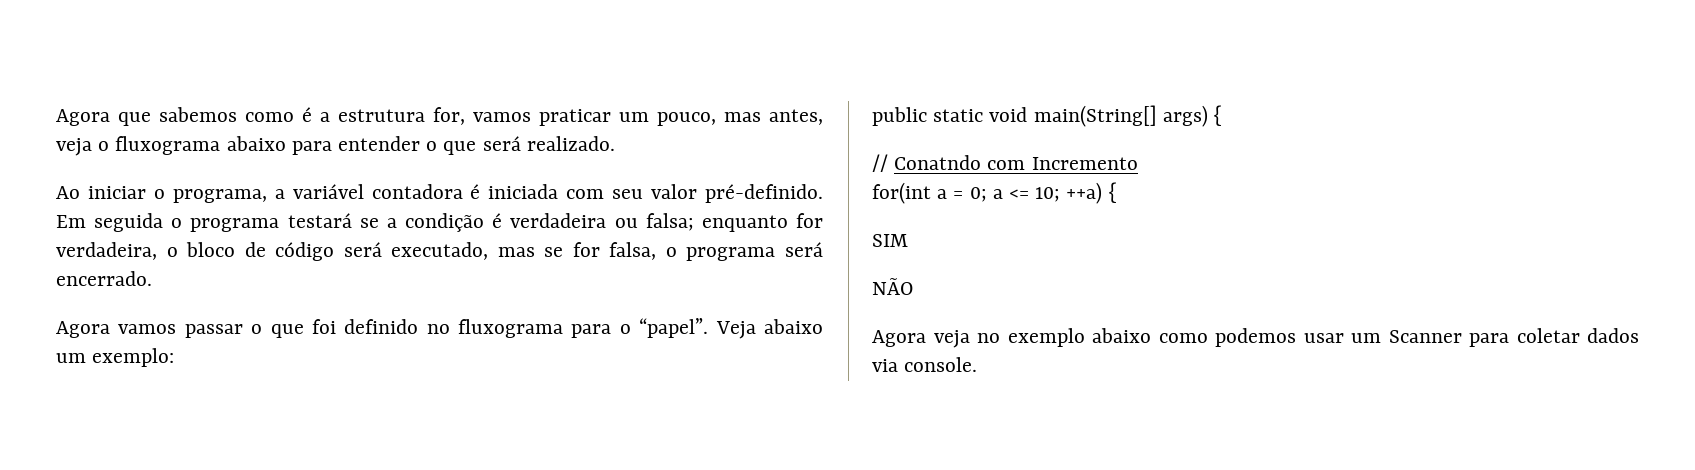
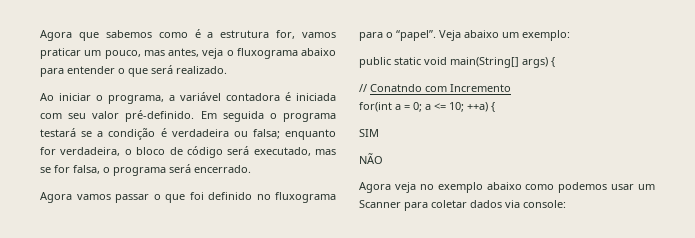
[904,357,978,372] console. -> [523,200,566,208] console:

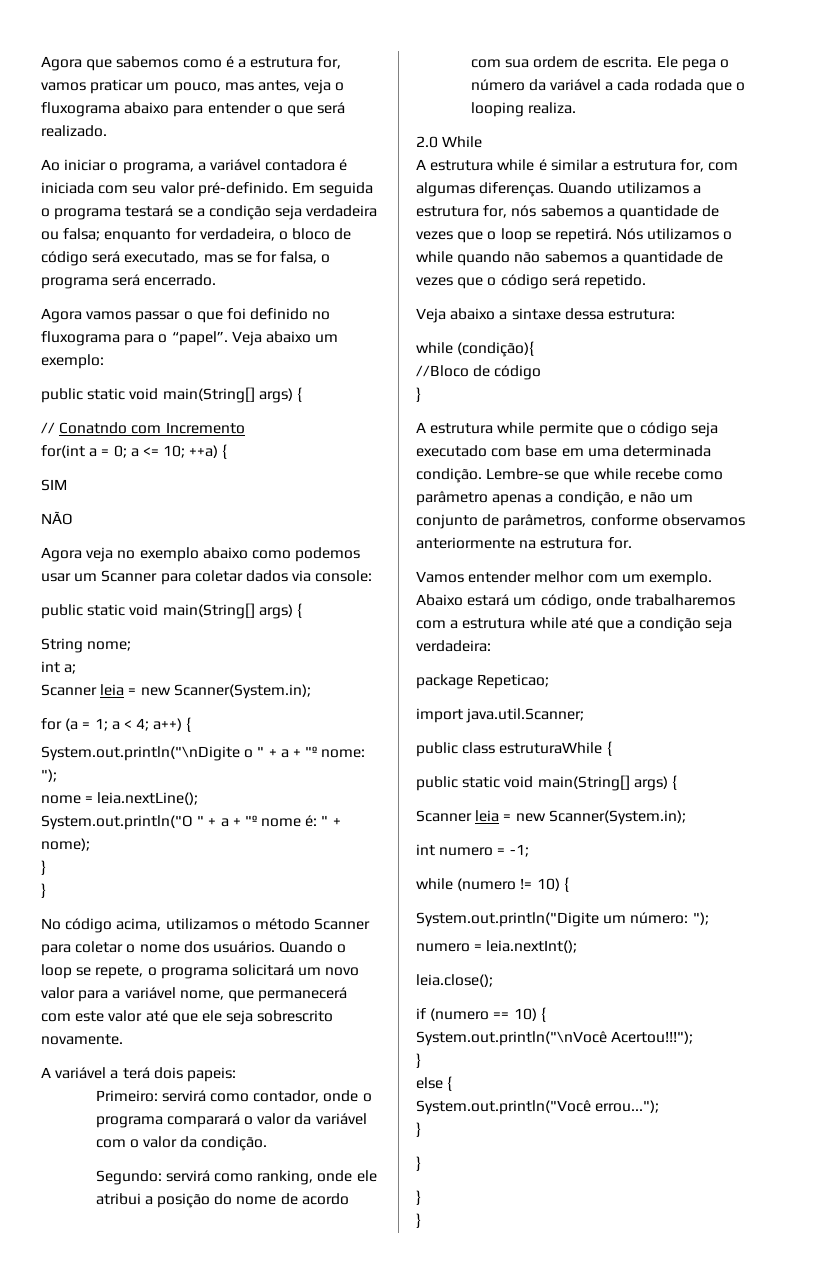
[160,128,167,137] é -> [275,205,303,220] seja
(566, 204) none -> [41,603,302,619] [41,638,132,653] [41,661,77,674] [41,684,311,699] [41,717,192,732] [41,746,366,761] [41,769,57,782] [41,792,199,805] [41,815,341,830] [41,838,90,851] [41,860,46,875] [41,883,46,898] [41,918,371,933] [41,941,347,956] [41,964,360,979] [41,987,348,1002] [41,1010,334,1025] [41,1034,123,1045] [41,1067,236,1082] [95,1090,372,1103] [95,1113,367,1128] [95,1136,268,1151] [95,1170,377,1185] [95,1193,349,1208] [470,56,730,71] [470,79,746,94] [470,102,576,117] [416,136,483,148] [416,159,739,172] [416,182,701,197] [416,205,720,220] [416,228,733,243] [416,251,724,266] [416,274,646,289] [416,308,675,323] [416,341,535,357] [416,365,542,380] [416,387,421,402] [416,422,719,437] [416,445,711,457] [416,468,723,483] [416,491,694,506] [416,514,745,529] [416,537,632,549] [416,571,712,586] [416,594,735,609] [416,617,733,632] [416,640,491,652] [416,674,550,689] [416,708,585,723] [416,741,612,757] [416,775,677,791] [416,810,686,825] [416,844,529,857] [416,877,569,892] [416,912,709,927] [416,940,578,953] [416,974,493,987] [416,1007,546,1022] [416,1031,694,1046] [416,1053,421,1068] [416,1076,453,1091] [416,1100,660,1115] [416,1122,421,1137] [416,1156,421,1171] [416,1190,421,1205] [416,1213,421,1228] // public static void main(String[] args) { // String nome; // int a; // Scanner leia = new Scanner(System.in); // for (a = 1; a < 4; a++) { // System.out.println("\nDigite o " + a + "º nome: "); // nome = leia.nextLine(); // System.out.println("O " + a + "º nome é: " + nome); // } // } // No código acima, utilizamos o método Scanner para coletar o nome dos usuários. Quando o loop se repete, o programa solicitará um novo valor para a variável nome, que permanecerá com este valor até que ele seja sobrescrito novamente. // A variável a terá dois papeis: // Primeiro: servirá como contador, onde o programa comparará o valor da variável com o valor da condição. // Segundo: servirá como ranking, onde ele atribui a posição do nome de acordo com sua ordem de escrita. Ele pega o número da variável a cada rodada que o looping realiza. // 2.0 While // A estrutura while é similar a estrutura for, com algumas diferenças. Quando utilizamos a estrutura for, nós sabemos a quantidade de vezes que o loop se repetirá. Nós utilizamos o while quando não sabemos a quantidade de vezes que o código será repetido. // Veja abaixo a sintaxe dessa estrutura: // while (condição){ // //Bloco de código // } // A estrutura while permite que o código seja executado com base em uma determinada condição. Lembre-se que while recebe como parâmetro apenas a condição, e não um conjunto de parâmetros, conforme observamos anteriormente na estrutura for. // Vamos entender melhor com um exemplo. Abaixo estará um código, onde trabalharemos com a estrutura while até que a condição seja verdadeira: // package Repeticao; // import java.util.Scanner; // public class estruturaWhile { // public static void main(String[] args) { // Scanner leia = new Scanner(System.in); // int numero = -1; // while (numero != 10) { // System.out.println("Digite um número: "); // numero = leia.nextInt(); // leia.close(); // if (numero == 10) { // System.out.println("\nVocê Acertou!!!"); // } // else { // System.out.println("Você errou..."); // } // } // } // }

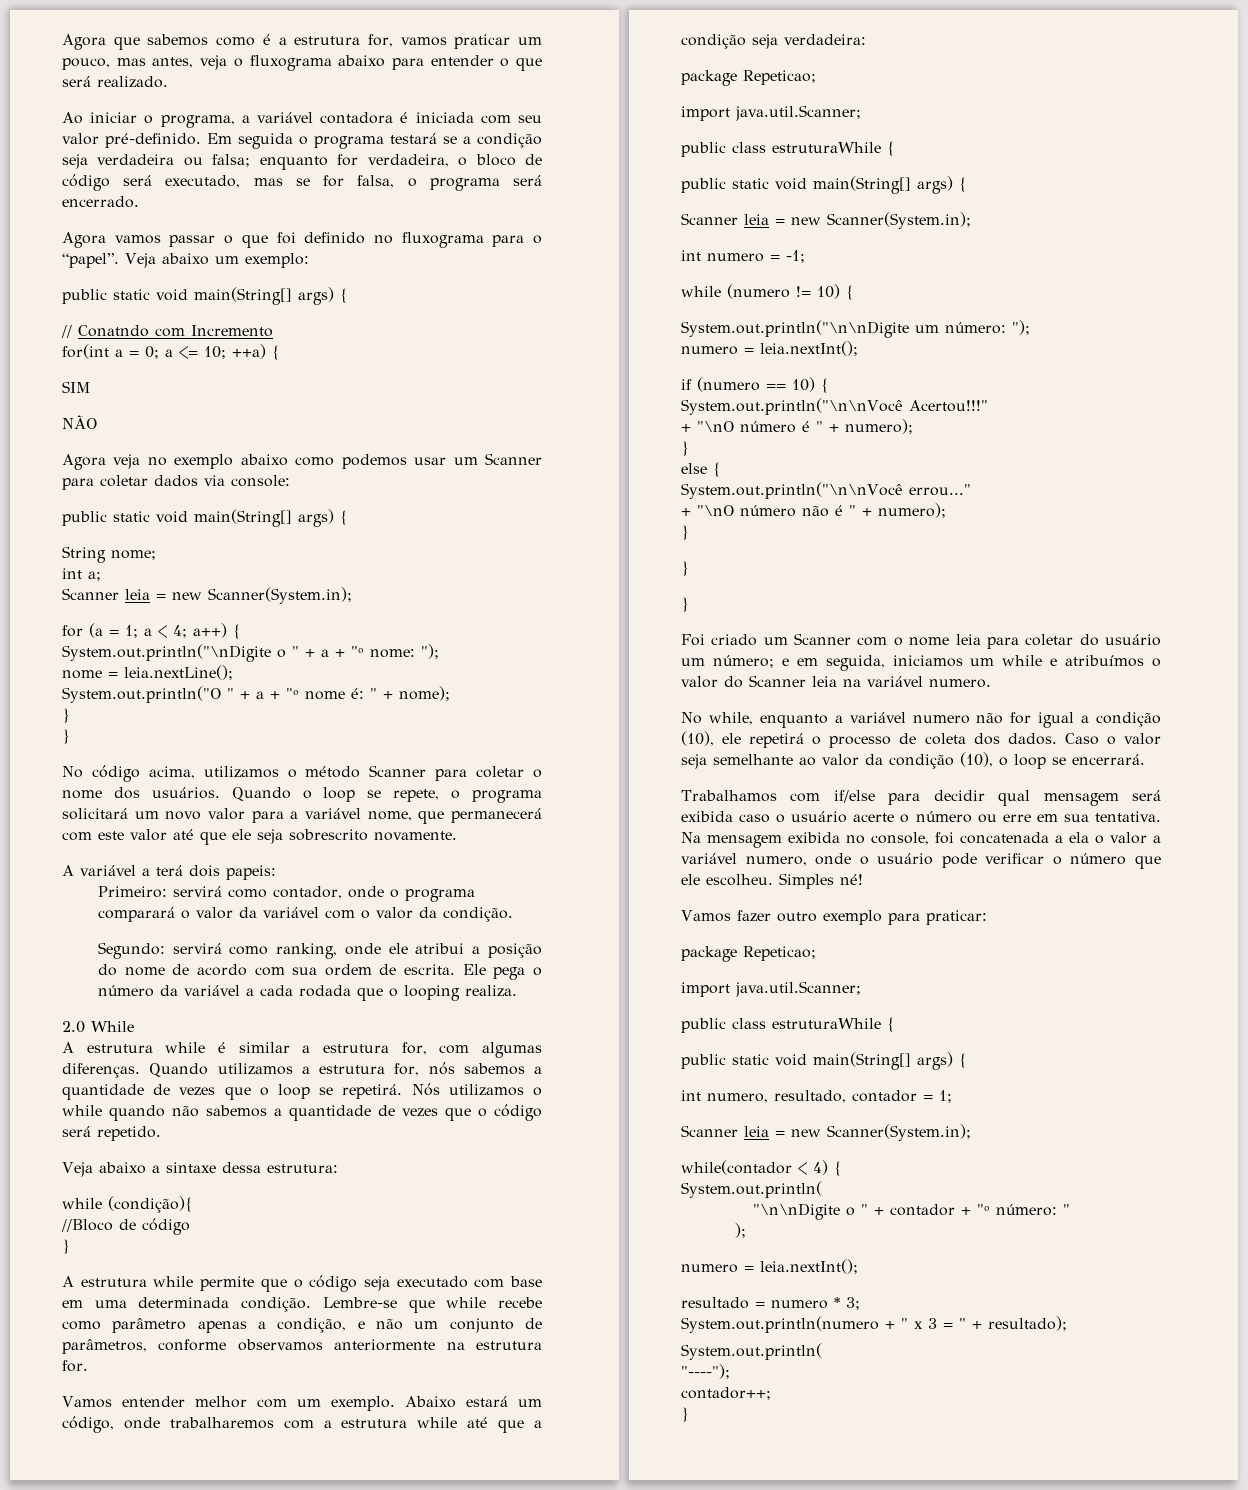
[416,912,599,927] System.out.println("Digite -> [681,320,909,338] System.out.println("\n\nDigite
[416,974,493,987] // leia.close(); -> (858, 348) none
[416,1031,694,1046] [416,1053,421,1068] [416,1076,453,1091] [416,1100,660,1115] [416,1122,421,1137] [416,1156,421,1171] [416,1190,421,1205] System.out.println("\nVocê Acertou!!!"); // } // else { // System.out.println("Você errou..."); // } // } // } -> [681,398,988,415] [681,419,913,434] [681,441,689,456] [681,462,721,477] [681,482,971,499] [681,503,946,518] [681,525,689,540] [681,561,689,576] [681,597,689,612] [681,633,1161,649] [681,655,1161,671] [681,675,991,688] [681,712,1161,728] [681,731,1161,748] [681,752,1145,769] [681,790,1161,806] [681,811,1161,823] [681,832,1161,848] [681,853,1161,869] [681,873,863,889] [681,910,987,925] [681,946,816,962] [681,981,861,997] [681,1017,895,1033] [681,1052,967,1070] [681,1090,952,1103] [681,1124,971,1141] [681,1160,842,1176] [681,1181,822,1198] [752,1203,1070,1220] [734,1223,746,1238] [681,1259,858,1274] [681,1297,860,1310] [681,1316,1067,1333] [681,1343,822,1360] [681,1364,730,1379] [681,1387,771,1400] System.out.println("\n\nVocê Acertou!!!" // + "\nO número é " + numero); // } // else { // System.out.println("\n\nVocê errou..." // + "\nO número não é " + numero); // } // } // } // Foi criado um Scanner com o nome leia para coletar do usuário um número; e em seguida, iniciamos um while e atribuímos o valor do Scanner leia na variável numero. // No while, enquanto a variável numero não for igual a condição (10), ele repetirá o processo de coleta dos dados. Caso o valor seja semelhante ao valor da condição (10), o loop se encerrará. // Trabalhamos com if/else para decidir qual mensagem será exibida caso o usuário acerte o número ou erre em sua tentativa. Na mensagem exibida no console, foi concatenada a ela o valor a variável numero, onde o usuário pode verificar o número que ele escolheu. Simples né! // Vamos fazer outro exemplo para praticar: // package Repeticao; // import java.util.Scanner; // public class estruturaWhile { // public static void main(String[] args) { // int numero, resultado, contador = 1; // Scanner leia = new Scanner(System.in); // while(contador < 4) { // System.out.println( // "\n\nDigite o " + contador + "º número: " // ); // numero = leia.nextInt(); // resultado = numero * 3; // System.out.println(numero + " x 3 = " + resultado); // System.out.println( // "----"); // contador++;

